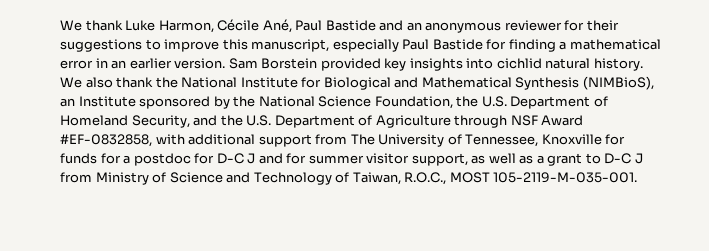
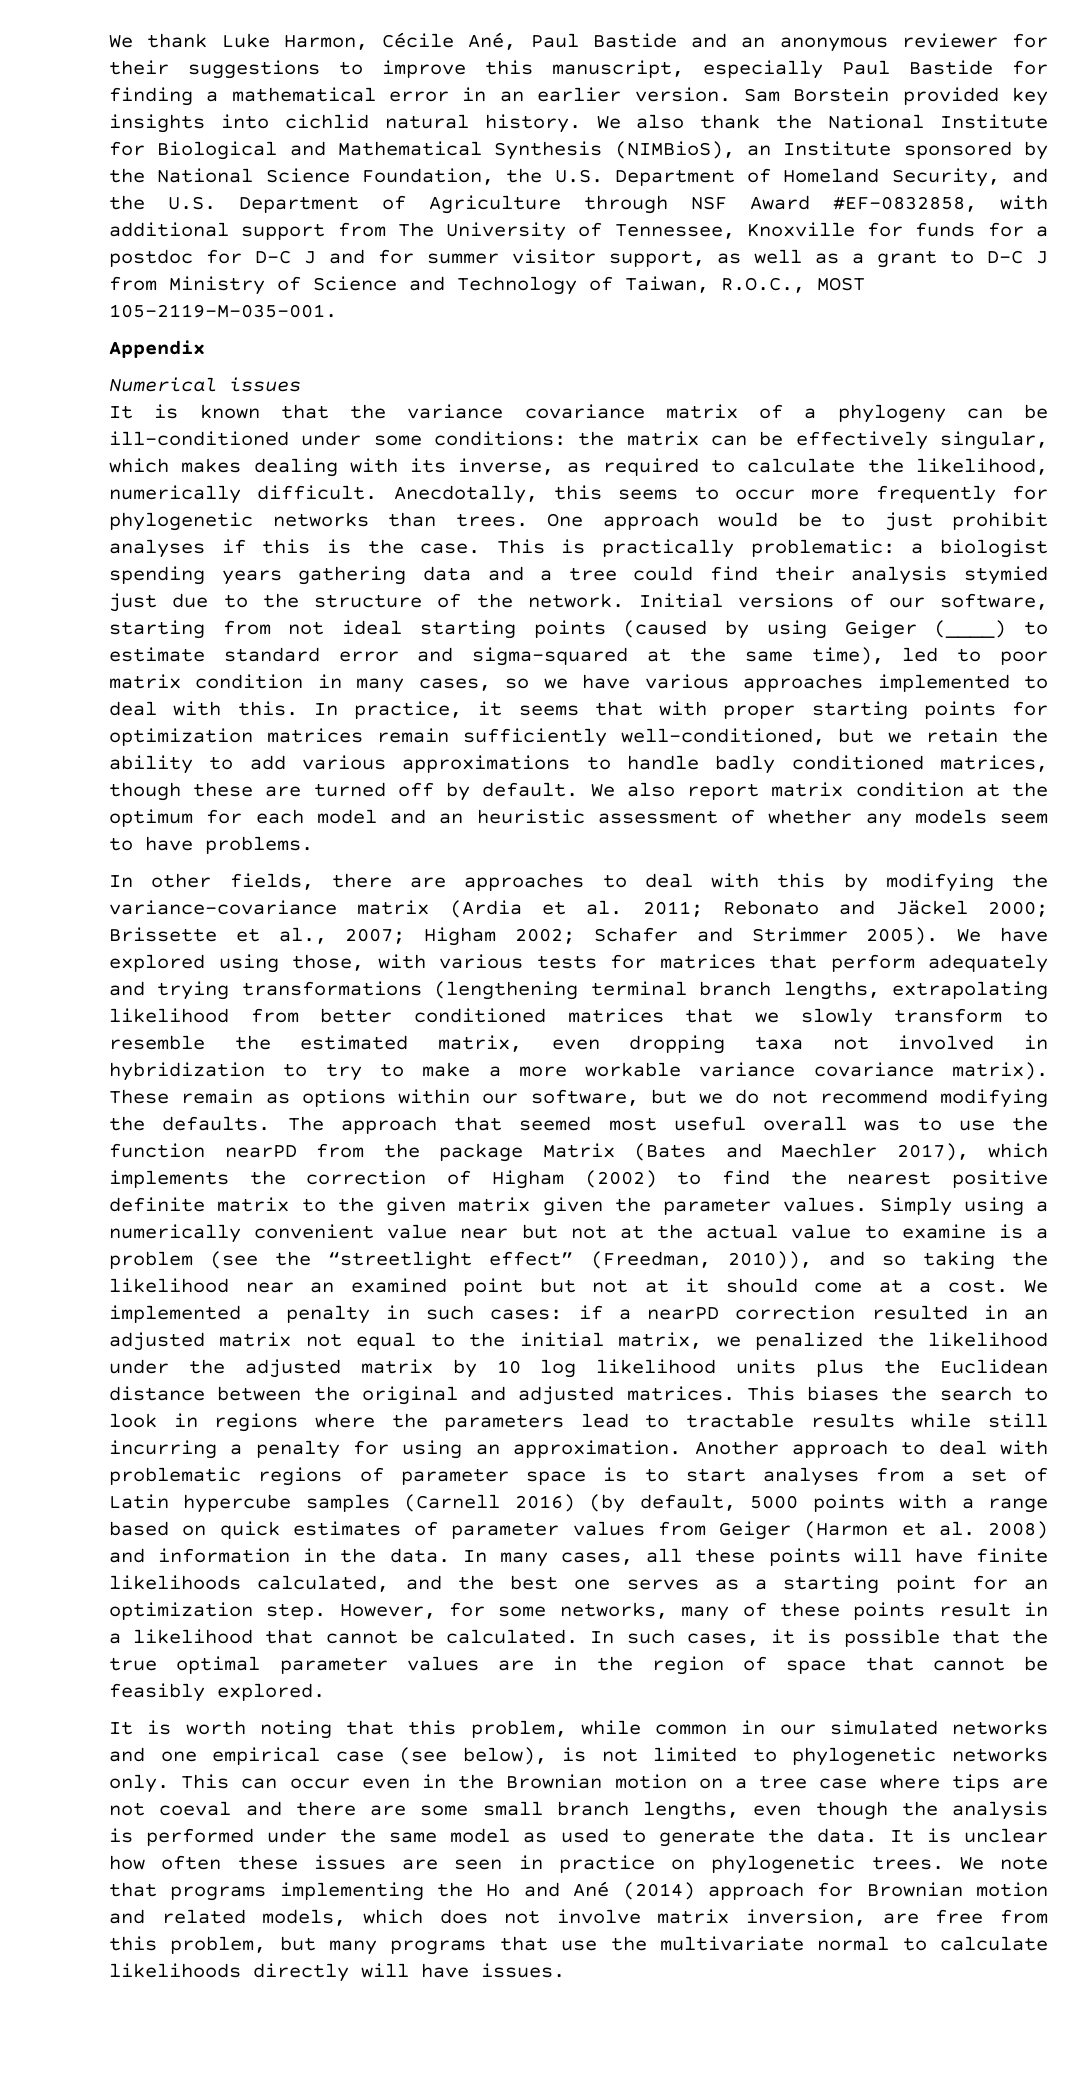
(638, 177) none -> [109,340,205,358] [109,377,301,392] [109,404,1048,423] [109,431,1048,450] [109,458,1048,477] [109,485,1048,504] [109,512,1048,531] [109,539,1048,558] [109,566,1048,585] [109,593,1048,612] [109,620,1048,639] [109,647,1049,666] [109,674,1048,693] [109,701,1048,720] [109,728,1048,747] [109,755,1048,774] [109,782,1049,801] [109,809,1048,828] [109,836,313,854] [109,873,1048,892] [109,900,1048,918] [109,927,1049,946] [109,954,1048,973] [109,981,1048,1000] [109,1008,1048,1027] [109,1035,1048,1054] [109,1062,1048,1081] [109,1089,1048,1108] [109,1116,1048,1134] [109,1143,1048,1162] [109,1170,1049,1189] [109,1197,1048,1216] [109,1224,1049,1243] [109,1251,1048,1270] [109,1278,1048,1296] [109,1305,1048,1324] [109,1332,1048,1351] [109,1359,1048,1378] [109,1386,1048,1405] [109,1413,1048,1432] [109,1440,1048,1459] [109,1467,1048,1486] [109,1494,1049,1513] [109,1521,1048,1540] [109,1548,1048,1567] [109,1575,1048,1594] [109,1602,1048,1621] [109,1629,1049,1647] [109,1656,1048,1675] [109,1683,325,1702] [109,1720,1048,1739] [109,1747,1048,1766] [109,1774,1049,1793] [109,1801,1048,1820] [109,1828,1048,1847] [109,1855,1048,1874] [109,1881,1048,1901] [109,1909,1048,1926] [109,1936,1048,1955] [109,1963,565,1982] // Appendix // Numerical issues // It is known that the variance covariance matrix of a phylogeny can be ill-conditioned under some conditions: the matrix can be effectively singular, which makes dealing with its inverse, as required to calculate the likelihood, numerically difficult. Anecdotally, this seems to occur more frequently for phylogenetic networks than trees. One approach would be to just prohibit analyses if this is the case. This is practically problematic: a biologist spending years gathering data and a tree could find their analysis stymied just due to the structure of the network. Initial versions of our software, starting from not ideal starting points (caused by using Geiger (____) to estimate standard error and sigma-squared at the same time), led to poor matrix condition in many cases, so we have various approaches implemented to deal with this. In practice, it seems that with proper starting points for optimization matrices remain sufficiently well-conditioned, but we retain the ability to add various approximations to handle badly conditioned matrices, though these are turned off by default. We also report matrix condition at the optimum for each model and an heuristic assessment of whether any models seem to have problems. // In other fields, there are approaches to deal with this by modifying the variance-covariance matrix (Ardia et al. 2011; Rebonato and Jäckel 2000; Brissette et al., 2007; Higham 2002; Schafer and Strimmer 2005). We have explored using those, with various tests for matrices that perform adequately and trying transformations (lengthening terminal branch lengths, extrapolating likelihood from better conditioned matrices that we slowly transform to resemble the estimated matrix, even dropping taxa not involved in hybridization to try to make a more workable variance covariance matrix). These remain as options within our software, but we do not recommend modifying the defaults. The approach that seemed most useful overall was to use the function nearPD from the package Matrix (Bates and Maechler 2017), which implements the correction of Higham (2002) to find the nearest positive definite matrix to the given matrix given the parameter values. Simply using a numerically convenient value near but not at the actual value to examine is a problem (see the “streetlight effect” (Freedman, 2010)), and so taking the likelihood near an examined point but not at it should come at a cost. We implemented a penalty in such cases: if a nearPD correction resulted in an adjusted matrix not equal to the initial matrix, we penalized the likelihood under the adjusted matrix by 10 log likelihood units plus the Euclidean distance between the original and adjusted matrices. This biases the search to look in regions where the parameters lead to tractable results while still incurring a penalty for using an approximation. Another approach to deal with problematic regions of parameter space is to start analyses from a set of Latin hypercube samples (Carnell 2016) (by default, 5000 points with a range based on quick estimates of parameter values from Geiger (Harmon et al. 2008) and information in the data. In many cases, all these points will have finite likelihoods calculated, and the best one serves as a starting point for an optimization step. However, for some networks, many of these points result in a likelihood that cannot be calculated. In such cases, it is possible that the true optimal parameter values are in the region of space that cannot be feasibly explored. // It is worth noting that this problem, while common in our simulated networks and one empirical case (see below), is not limited to phylogenetic networks only. This can occur even in the Brownian motion on a tree case where tips are not coeval and there are some small branch lengths, even though the analysis is performed under the same model as used to generate the data. It is unclear how often these issues are seen in practice on phylogenetic trees. We note that programs implementing the Ho and Ané (2014) approach for Brownian motion and related models, which does not involve matrix inversion, are free from this problem, but many programs that use the multivariate normal to calculate likelihoods directly will have issues.

